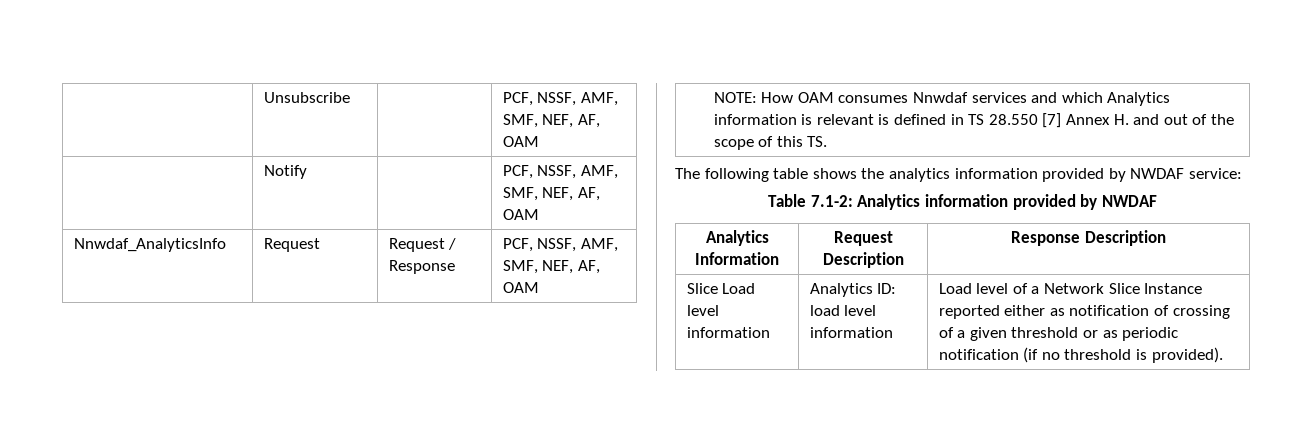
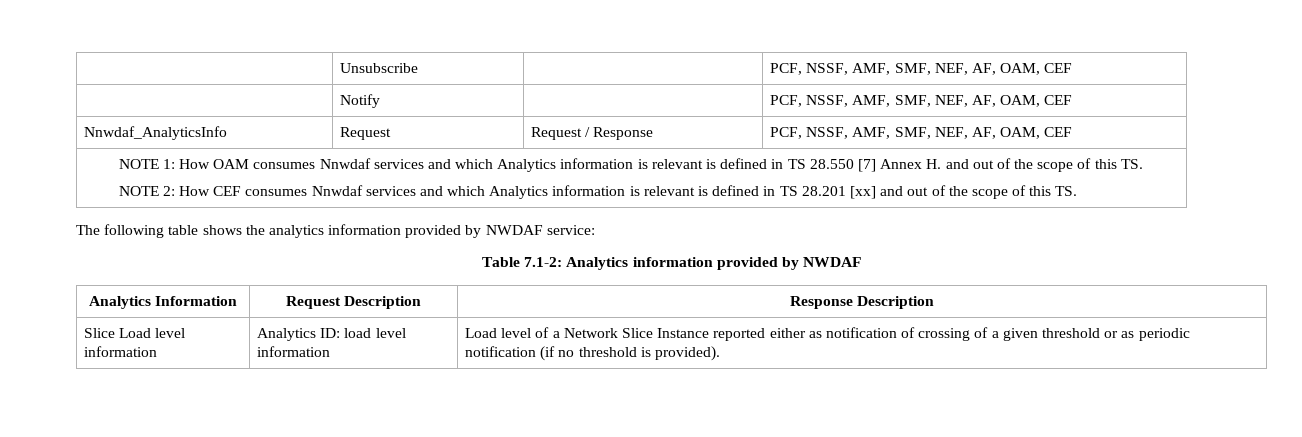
[502,136,539,147] OAM -> [1000,63,1073,75] OAM, CEF
[502,209,539,220] OAM -> [1000,95,1073,107] OAM, CEF
[502,282,539,293] [713,92,757,103] OAM // NOTE: -> [1000,127,1073,139] [118,159,175,169] OAM, CEF // NOTE 1:
(828, 141) none -> [118,185,1078,199] // NOTE 2: How CEF consumes Nnwdaf services and which Analytics information is relevant is defined in TS 28.201 [xx] and out of the scope of this TS.

